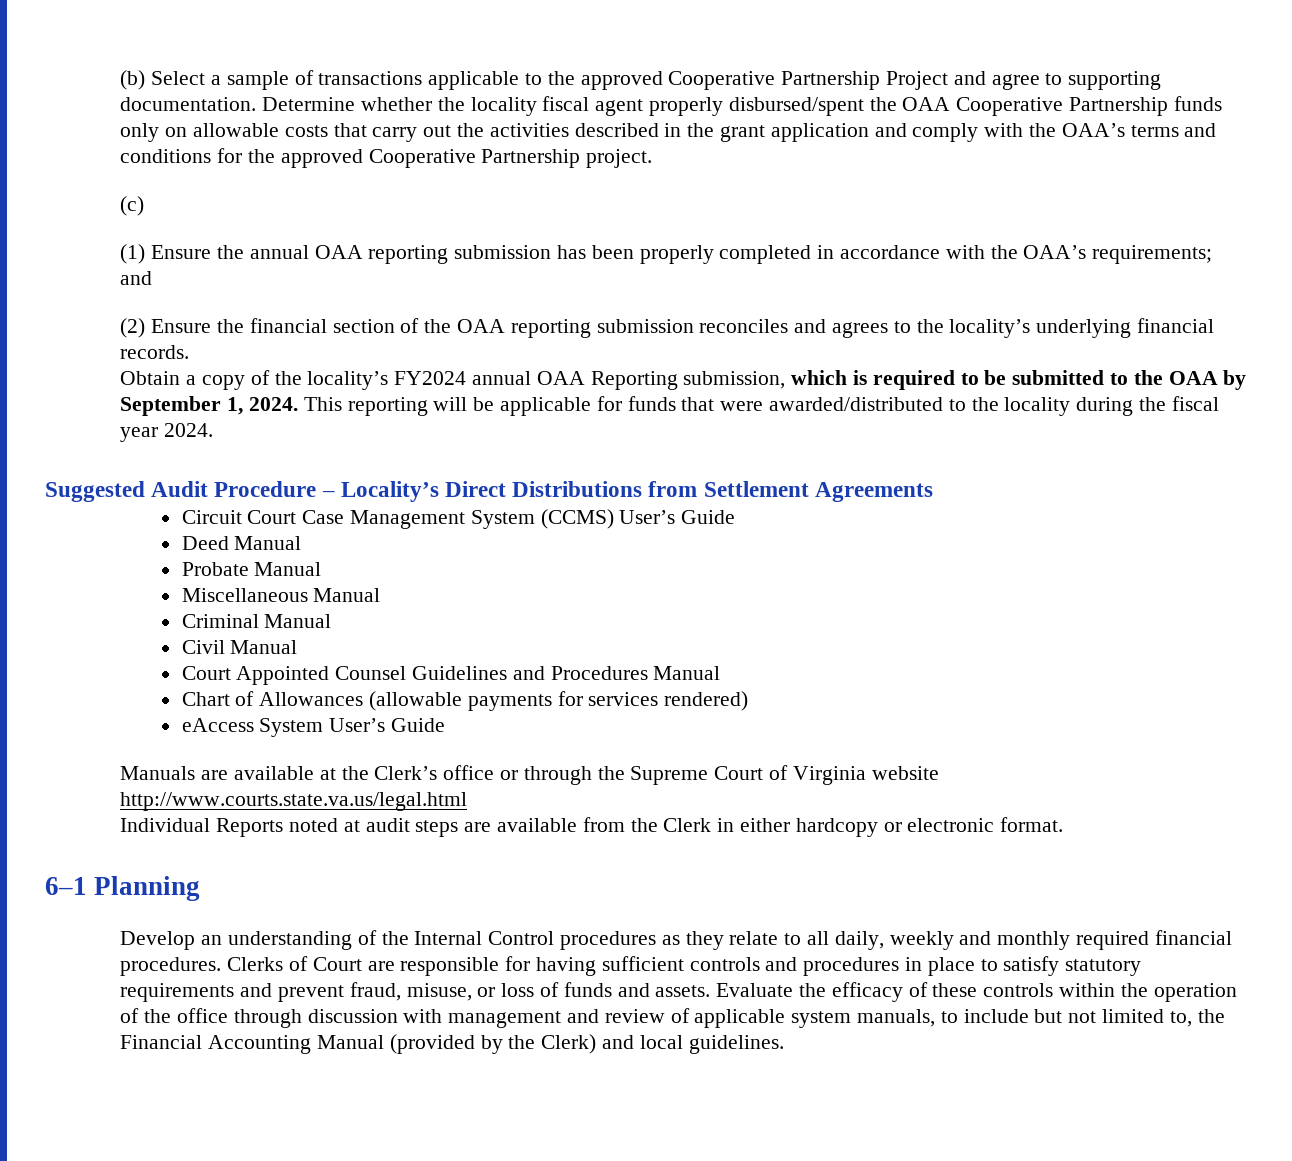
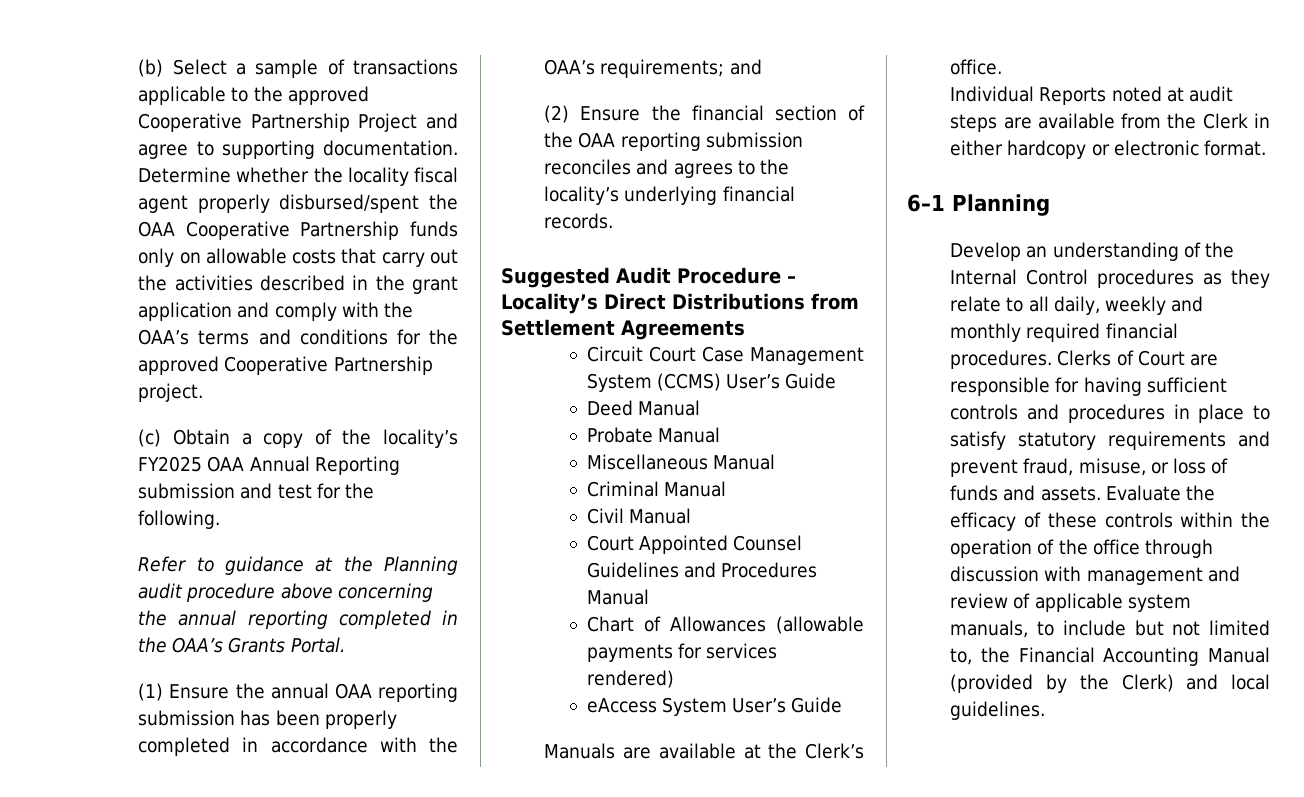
(145, 206) none -> [172,429,459,448] [138,456,400,475] [138,483,374,499] [138,510,221,529] [138,556,459,575] [138,583,433,602] [138,610,459,629] [138,637,345,653] Obtain a copy of the locality’s FY2025 OAA Annual Reporting submission and test for the following. // Refer to guidance at the Planning audit procedure above concerning the annual reporting completed in the OAA’s Grants Portal.
[120,370,1247,390] [120,396,1219,416] [120,423,214,442] // Obtain a copy of the locality’s FY2024 annual OAA Reporting submission, which is required to be submitted to the OAA by September 1, 2024. This reporting will be applicable for funds that were awarded/distributed to the locality during the fiscal year 2024. -> (614, 221) none
[443,765,939,785] [120,792,468,811] office or through the Supreme Court of Virginia website http://www.courts.state.va.us/legal.html -> [950,59,1003,75] office.

